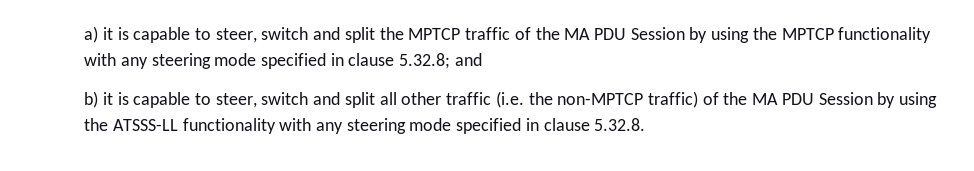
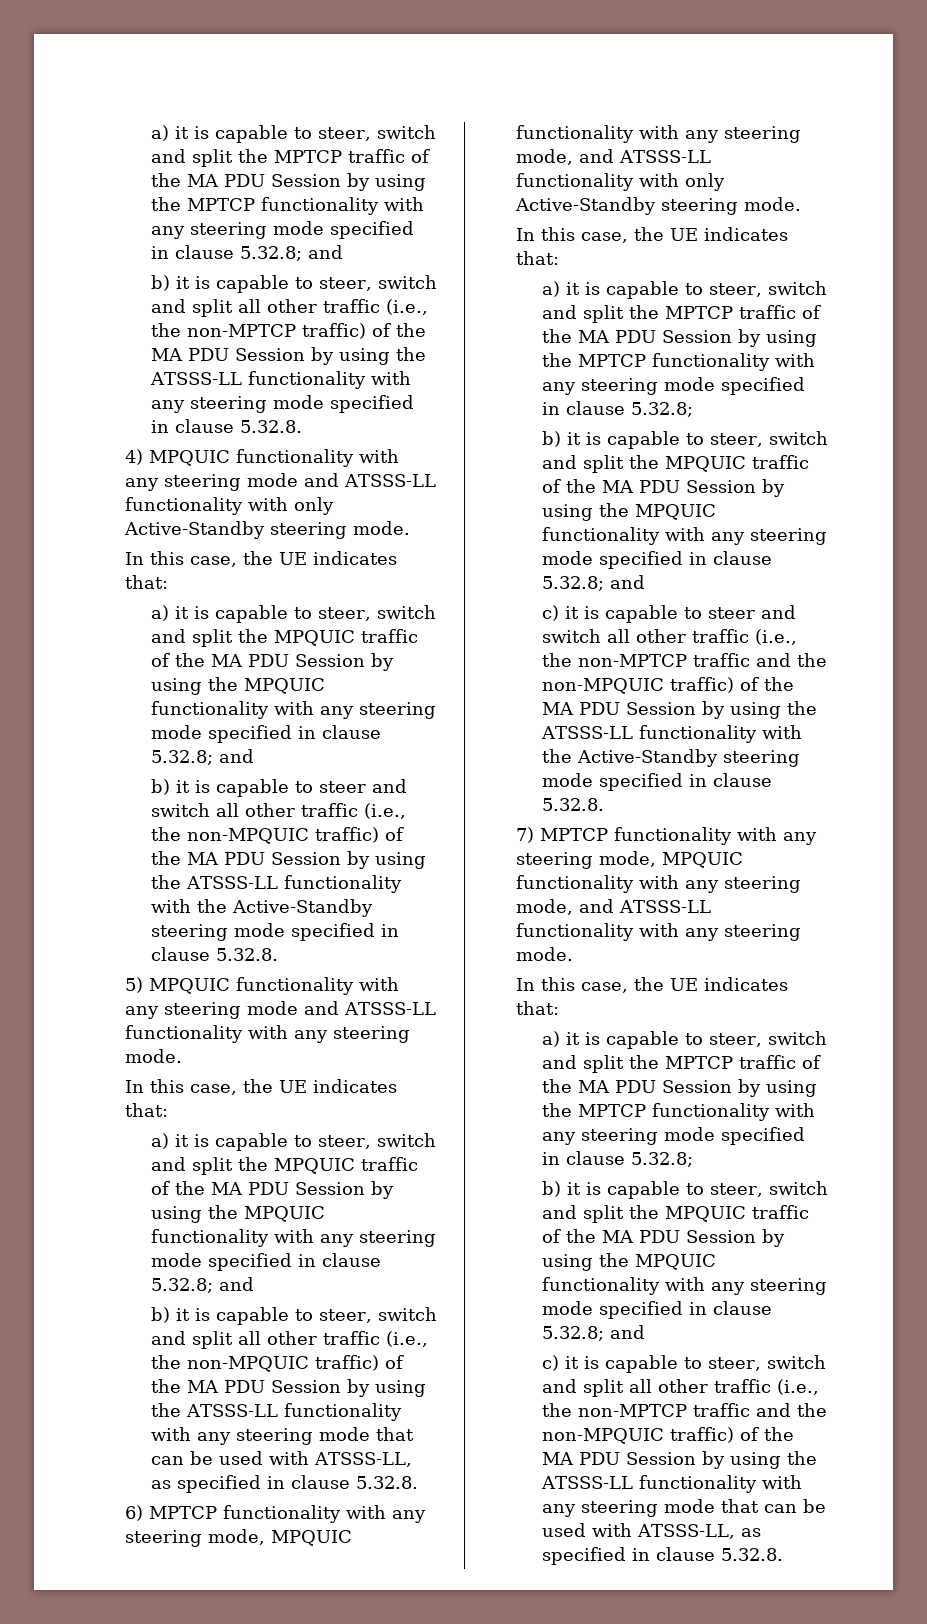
[495,91,524,108] (i.e. -> [385,299,428,315] (i.e.,
(646, 124) none -> [124,449,399,467] [124,473,436,491] [124,497,334,515] [123,521,410,539] [124,551,397,567] [124,575,168,589] [150,605,436,623] [150,629,418,647] [150,653,394,671] [150,677,325,695] [150,701,436,719] [150,725,381,743] [150,749,254,765] [150,779,407,797] [150,803,406,819] [150,827,404,844] [150,851,426,869] [150,875,402,893] [150,899,373,917] [150,923,399,941] [150,947,278,961] [124,977,399,995] [124,1001,436,1019] [124,1025,410,1043] [124,1049,182,1063] [124,1079,397,1095] [124,1103,168,1117] [150,1133,436,1151] [150,1157,418,1175] [150,1181,394,1199] [150,1205,325,1223] [150,1229,436,1247] [150,1253,381,1271] [150,1277,254,1293] [150,1307,437,1325] [150,1331,428,1349] [150,1355,404,1372] [150,1379,426,1397] [150,1403,402,1421] [150,1427,414,1445] [150,1451,412,1467] [150,1475,418,1493] [124,1505,426,1523] [124,1529,352,1547] [515,125,801,143] [515,149,711,165] [515,173,725,191] [514,197,801,215] [515,227,788,243] [515,251,559,265] [541,281,827,299] [541,305,821,323] [541,329,817,347] [541,353,815,371] [541,377,805,395] [541,401,693,417] [541,431,828,449] [541,455,809,473] [541,479,785,497] [541,503,716,521] [541,527,827,545] [541,551,772,569] [541,575,645,591] [541,605,796,623] [541,629,797,645] [541,653,827,667] [541,677,794,694] [541,701,817,719] [540,725,802,743] [541,749,800,767] [541,773,772,791] [541,798,604,811] [515,827,817,845] [515,851,743,869] [515,875,801,893] [515,899,711,915] [515,923,801,941] [515,947,573,961] [515,977,788,993] [515,1001,559,1015] [541,1031,827,1049] [541,1055,821,1073] [541,1079,817,1097] [541,1103,815,1121] [541,1127,805,1145] [541,1151,693,1167] [541,1181,828,1199] [541,1205,809,1223] [541,1229,785,1247] [541,1253,716,1271] [541,1277,827,1295] [541,1301,772,1319] [541,1325,645,1341] [541,1355,826,1373] [541,1379,819,1397] [541,1403,827,1417] [541,1427,794,1444] [541,1451,817,1469] [540,1475,802,1493] [541,1499,826,1517] [541,1523,761,1539] [541,1547,783,1565] // 4) MPQUIC functionality with any steering mode and ATSSS-LL functionality with only Active-Standby steering mode. // In this case, the UE indicates that: // a) it is capable to steer, switch and split the MPQUIC traffic of the MA PDU Session by using the MPQUIC functionality with any steering mode specified in clause 5.32.8; and // b) it is capable to steer and switch all other traffic (i.e., the non-MPQUIC traffic) of the MA PDU Session by using the ATSSS-LL functionality with the Active-Standby steering mode specified in clause 5.32.8. // 5) MPQUIC functionality with any steering mode and ATSSS-LL functionality with any steering mode. // In this case, the UE indicates that: // a) it is capable to steer, switch and split the MPQUIC traffic of the MA PDU Session by using the MPQUIC functionality with any steering mode specified in clause 5.32.8; and // b) it is capable to steer, switch and split all other traffic (i.e., the non-MPQUIC traffic) of the MA PDU Session by using the ATSSS-LL functionality with any steering mode that can be used with ATSSS-LL, as specified in clause 5.32.8. // 6) MPTCP functionality with any steering mode, MPQUIC functionality with any steering mode, and ATSSS-LL functionality with only Active-Standby steering mode. // In this case, the UE indicates that: // a) it is capable to steer, switch and split the MPTCP traffic of the MA PDU Session by using the MPTCP functionality with any steering mode specified in clause 5.32.8; // b) it is capable to steer, switch and split the MPQUIC traffic of the MA PDU Session by using the MPQUIC functionality with any steering mode specified in clause 5.32.8; and // c) it is capable to steer and switch all other traffic (i.e., the non-MPTCP traffic and the non-MPQUIC traffic) of the MA PDU Session by using the ATSSS-LL functionality with the Active-Standby steering mode specified in clause 5.32.8. // 7) MPTCP functionality with any steering mode, MPQUIC functionality with any steering mode, and ATSSS-LL functionality with any steering mode. // In this case, the UE indicates that: // a) it is capable to steer, switch and split the MPTCP traffic of the MA PDU Session by using the MPTCP functionality with any steering mode specified in clause 5.32.8; // b) it is capable to steer, switch and split the MPQUIC traffic of the MA PDU Session by using the MPQUIC functionality with any steering mode specified in clause 5.32.8; and // c) it is capable to steer, switch and split all other traffic (i.e., the non-MPTCP traffic and the non-MPQUIC traffic) of the MA PDU Session by using the ATSSS-LL functionality with any steering mode that can be used with ATSSS-LL, as specified in clause 5.32.8.

